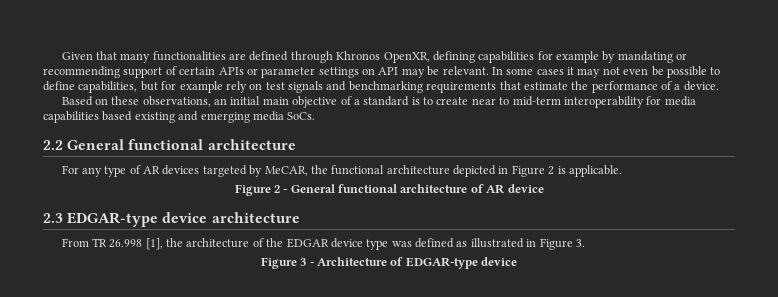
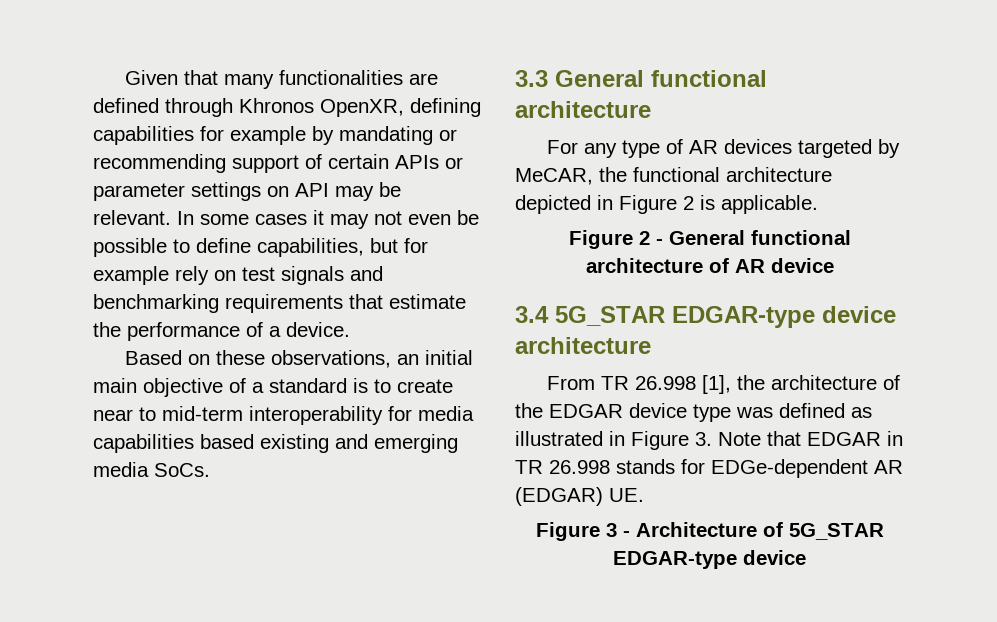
[43,140,63,150] 2.2 -> [515,70,548,87] 3.3
[43,213,63,223] 2.3 -> [515,306,665,326] 3.4 5G_STAR
(585, 243) none -> [718,431,903,446] [515,459,903,478] [515,487,644,506] Note that EDGAR in TR 26.998 stands for EDGe-dependent AR (EDGAR) UE.
(404, 261) none -> [788,523,884,540] 5G_STAR

